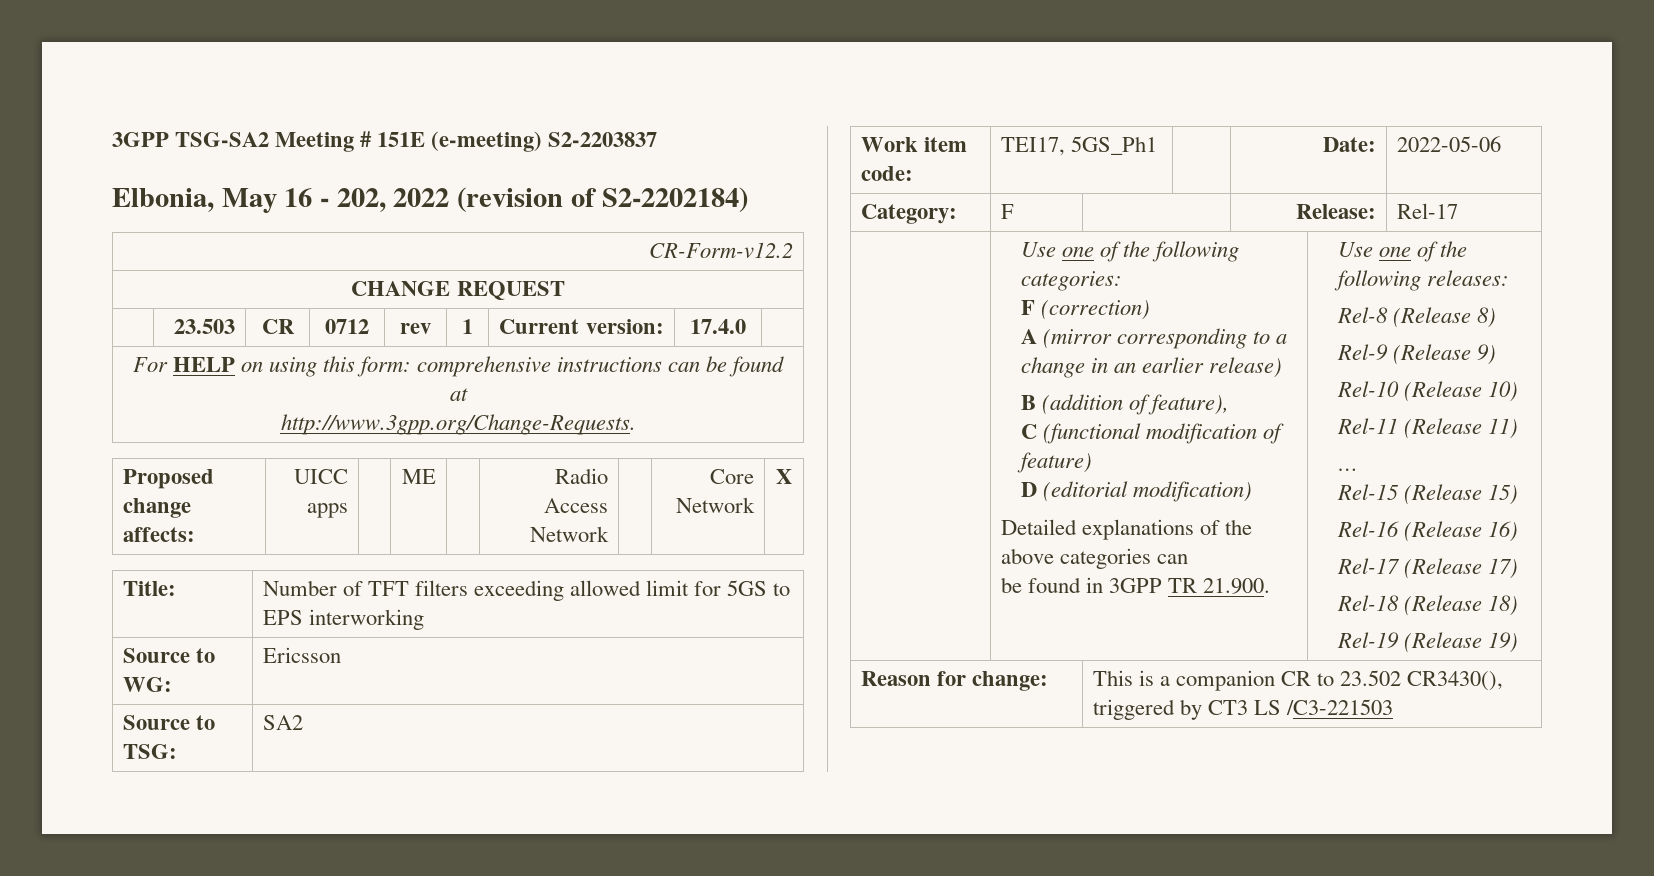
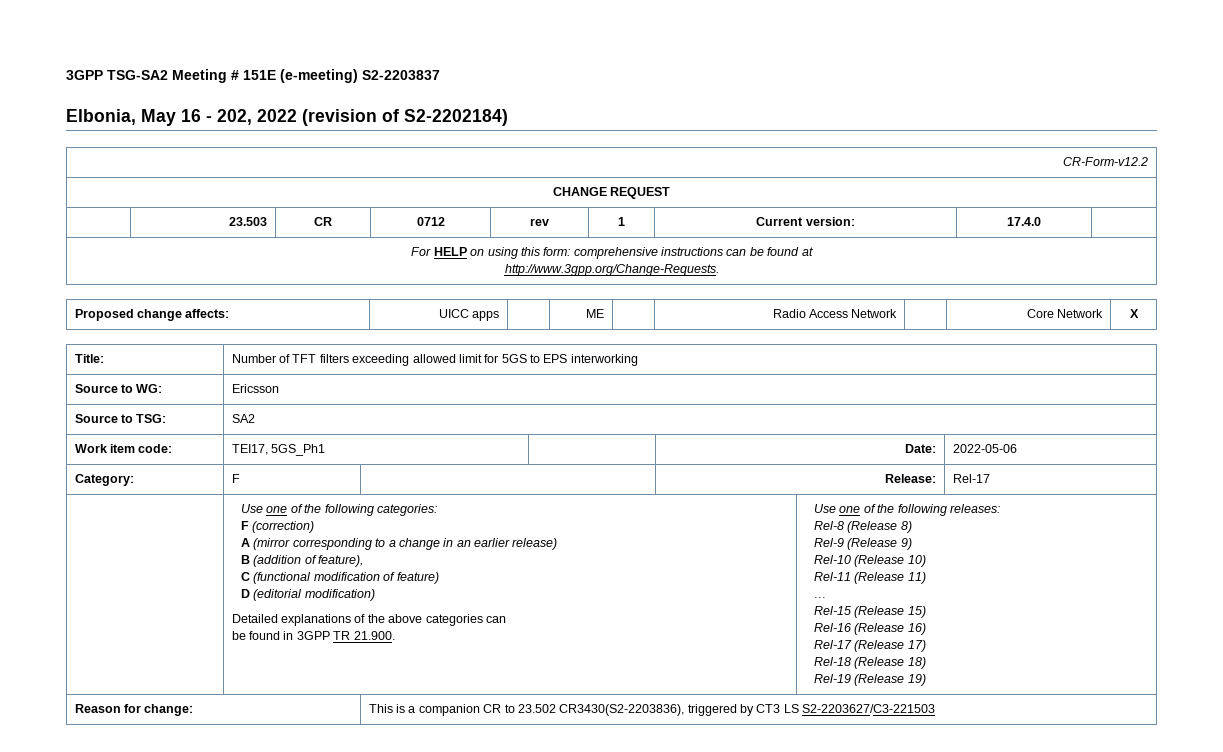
[1407,671,1504,691] CR3430(), -> [559,704,685,716] CR3430(S2-2203836),
[1285,699,1393,715] /C3-221503 -> [802,704,936,713] S2-2203627/C3-221503

